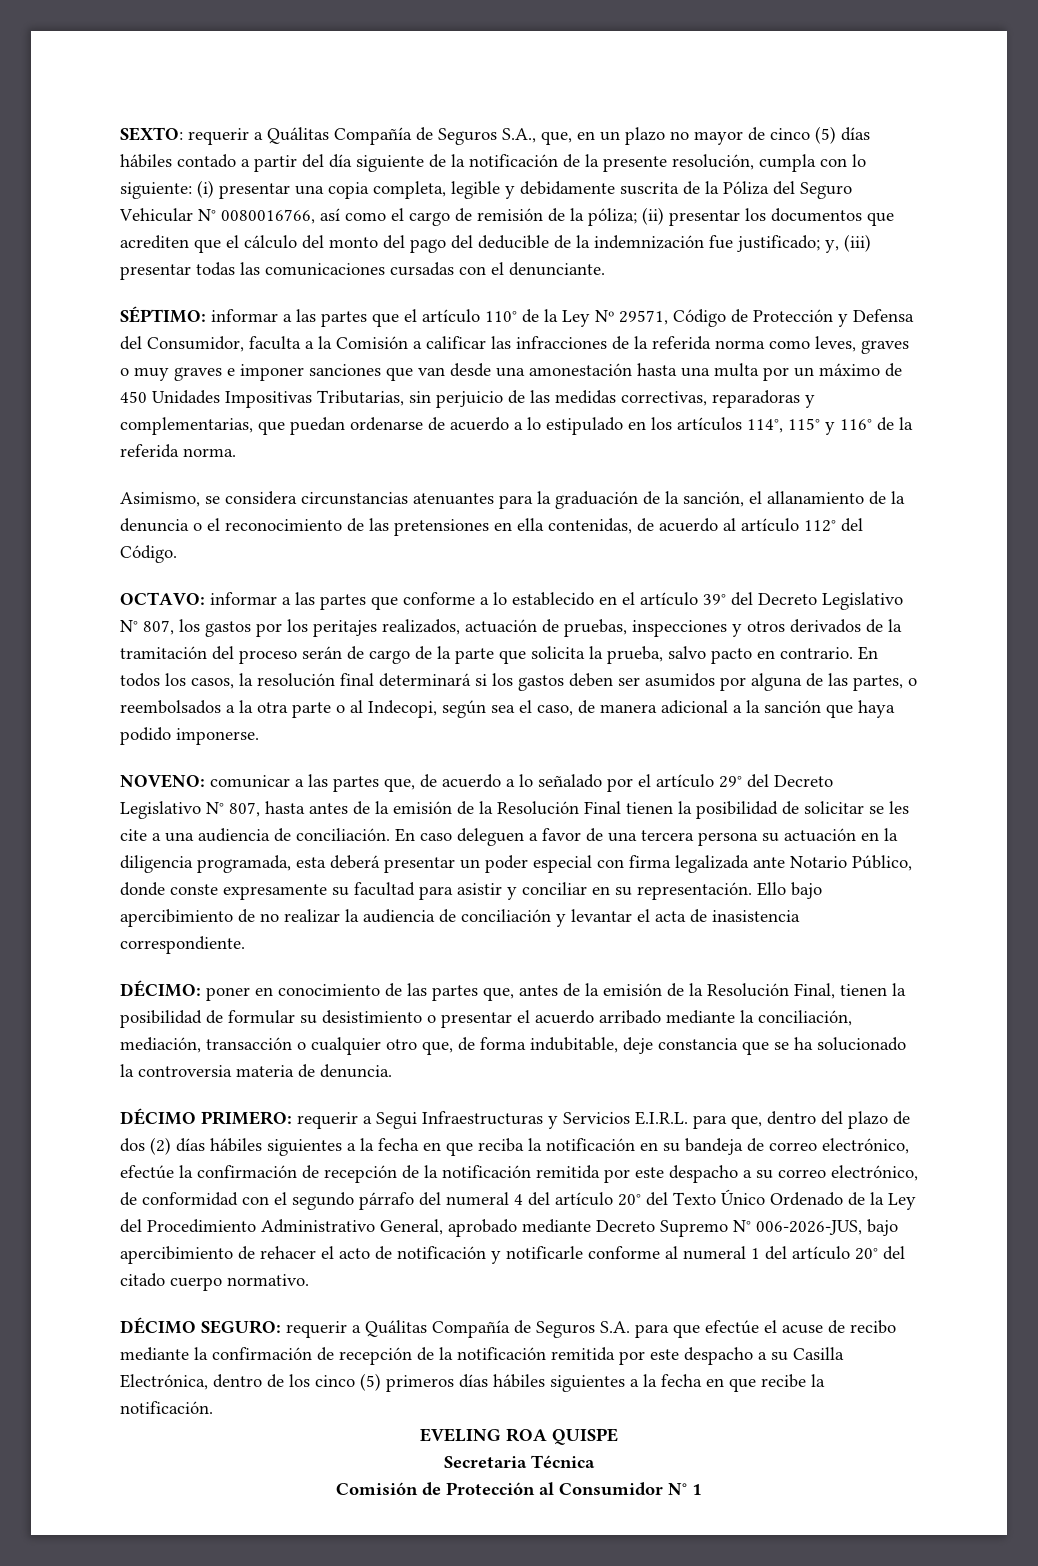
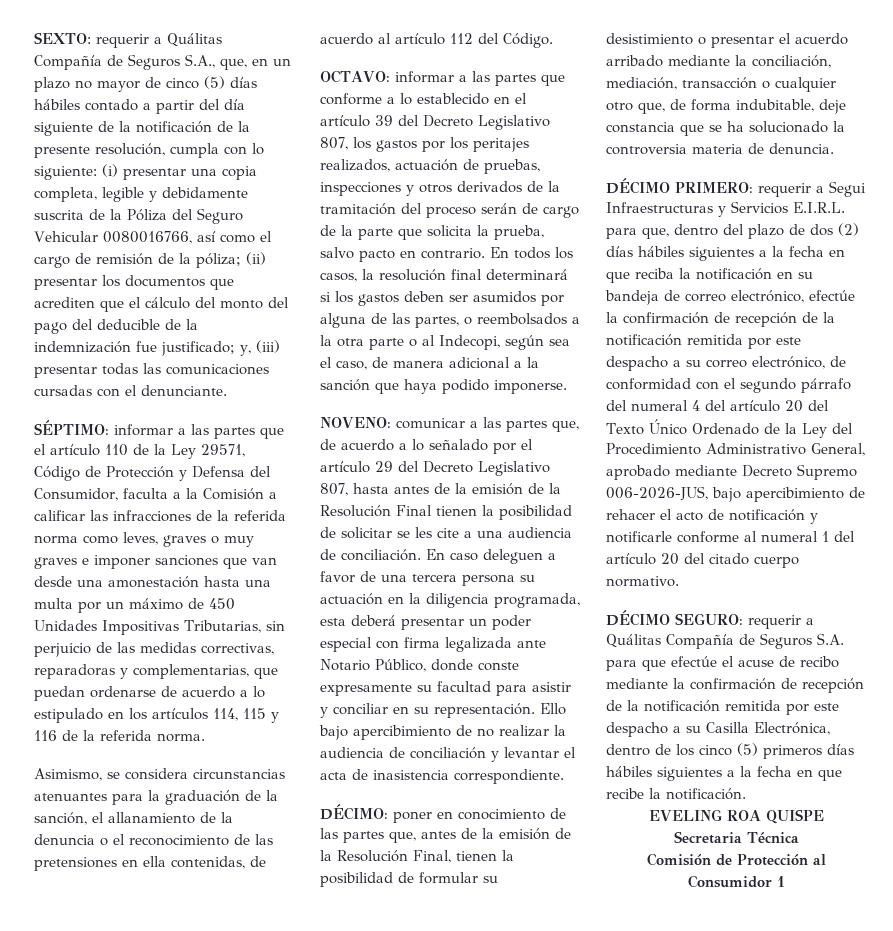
[198,209,216,221] N° -> (98, 236) none
[485,309,614,327] 110° de la Ley Nº -> [105,444,196,459] 110 de la Ley
[747,418,872,435] 114°, 115° y 116° -> [213,708,279,723] [34,730,57,741] 114, 115 y 116
[804,520,836,532] 112° -> [450,33,473,44] 112
[703,592,903,610] [120,620,138,632] 39° del Decreto Legislativo N° -> [375,115,550,130] 39 del Decreto Legislativo
[719,774,833,788] [120,801,224,819] 29° del Decreto Legislativo N° -> [375,461,550,476] 29 del Decreto Legislativo
[618,1194,641,1206] 20° -> [785,400,803,412] 20
[733,1220,751,1232] N° -> (857, 472) none
[855,1248,878,1260] 20° -> [661,553,679,565] 20
[668,1483,687,1495] N° -> (772, 881) none

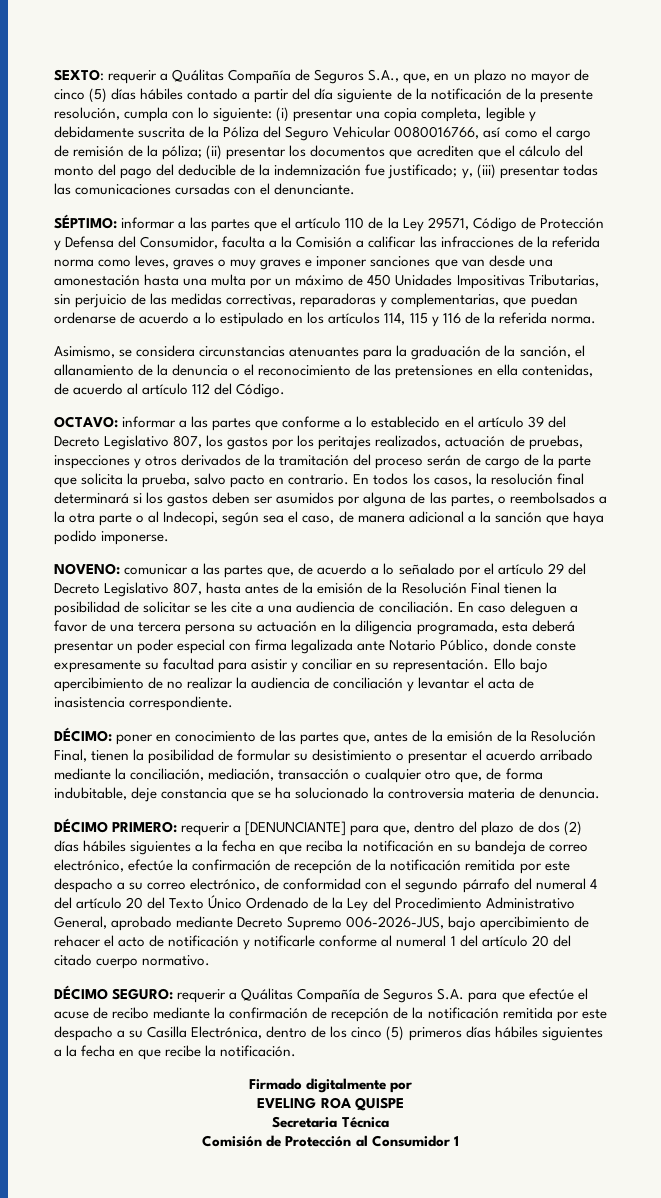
[829,181,866,197] [606,201,845,217] Segui Infraestructuras y Servicios E.I.R.L. -> [245,821,347,836] [DENUNCIANTE]
(746, 794) none -> [248,1078,413,1093] // Firmado digitalmente por

